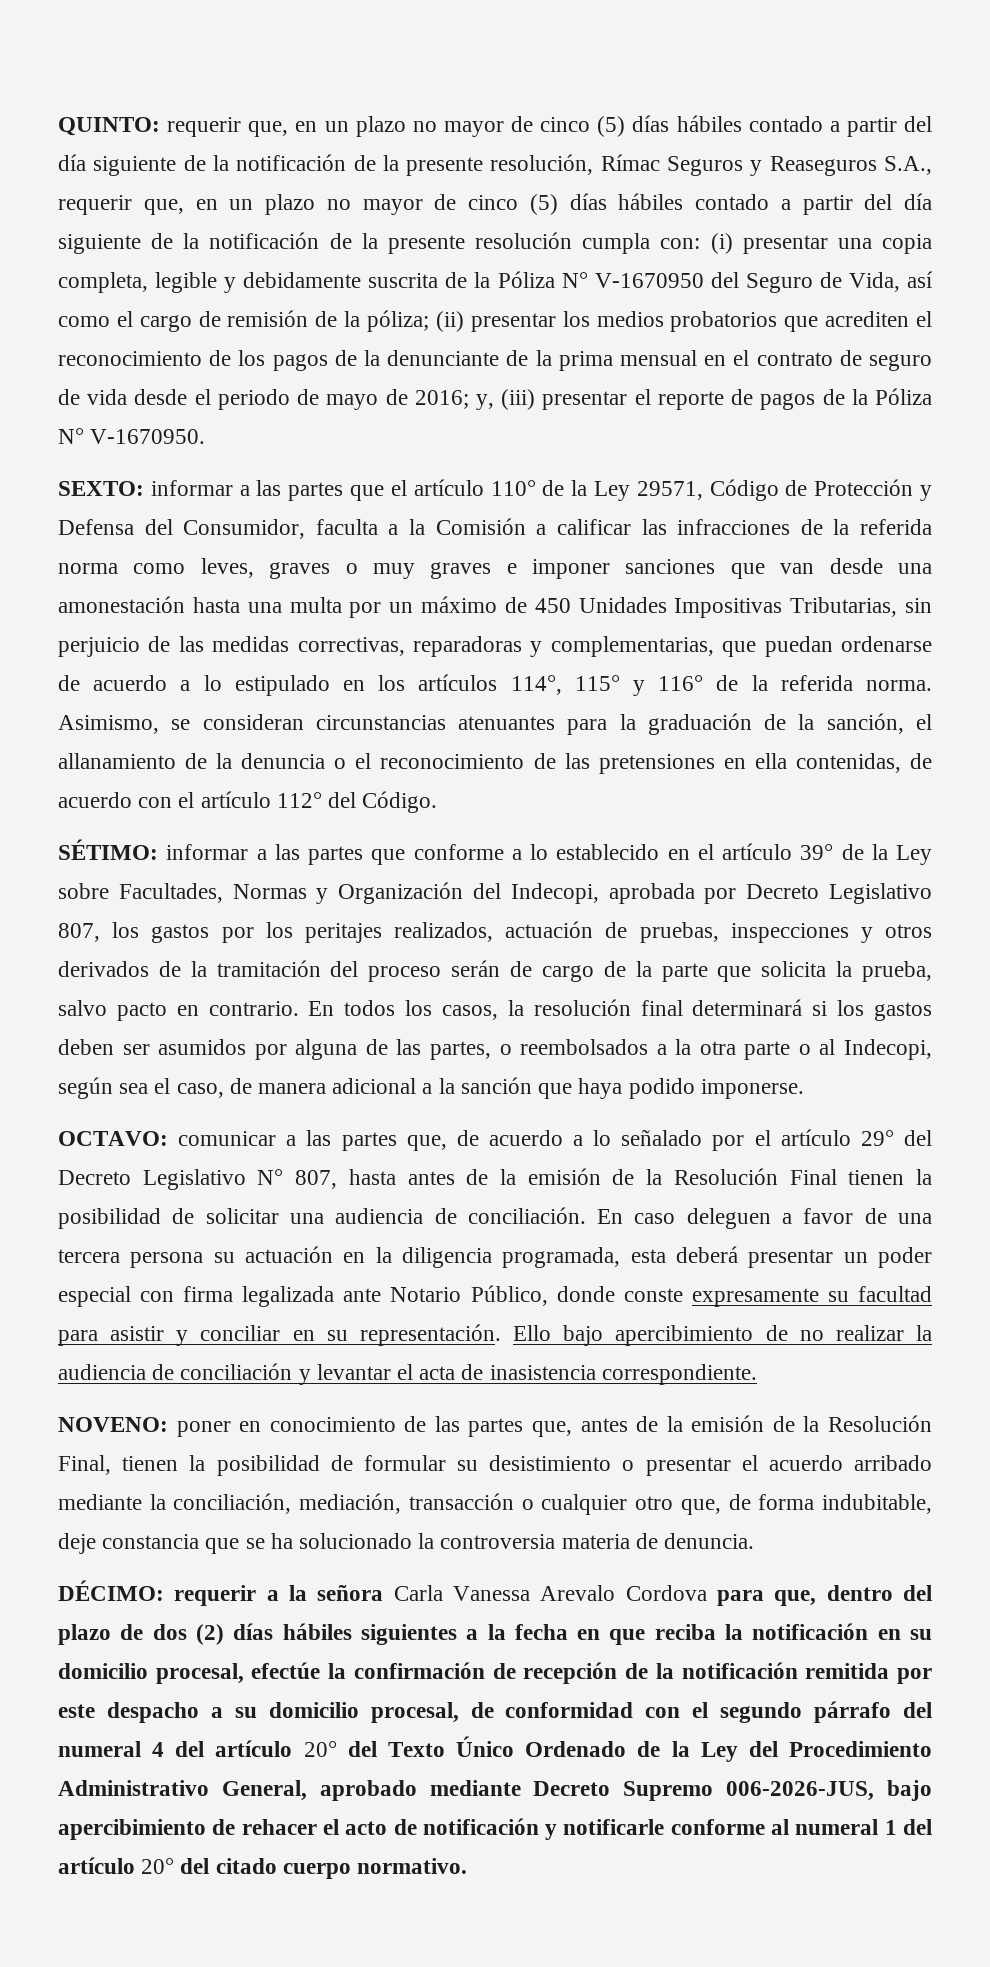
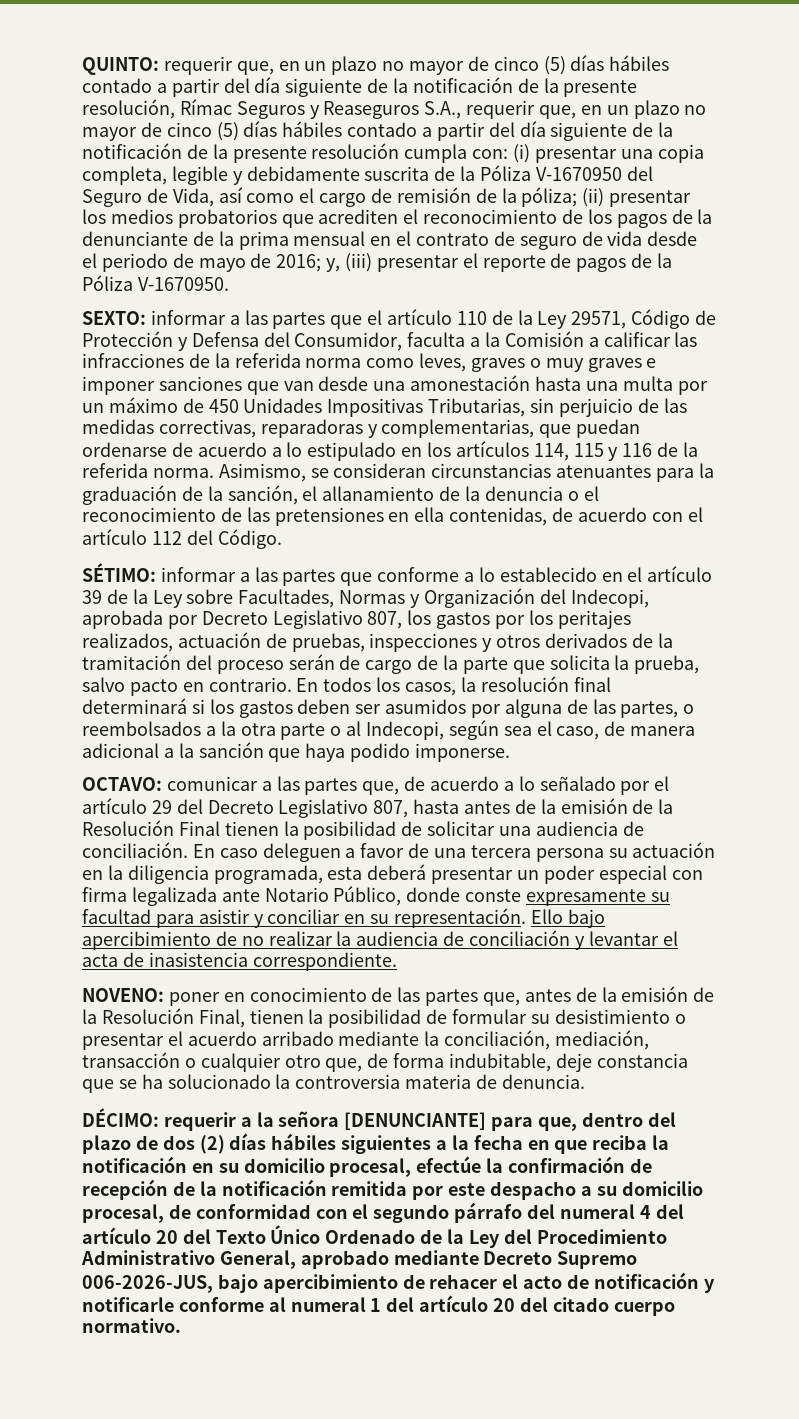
[561,272,588,288] N° -> (532, 173) none
[58,428,84,444] N° -> (133, 283) none
[490,480,536,496] 110° -> [456,311,487,325] 110
[510,675,704,696] 114°, 115° y 116° -> [533,443,653,461] 114, 115 y 116
[276,792,322,808] 112° -> [151,531,182,545] 112
[800,844,834,860] 39° -> [82,590,102,604] 39
[860,1130,894,1146] 29° -> [151,800,172,814] 29
[257,1169,284,1185] N° -> (369, 808) none
[393,1585,707,1601] Carla Vanessa Arevalo Cordova -> [344,1112,487,1130] [DENUNCIANTE]
[303,1741,337,1757] 20° -> [155,1230,178,1244] 20
[141,1858,175,1874] 20° -> [493,1298,516,1312] 20

